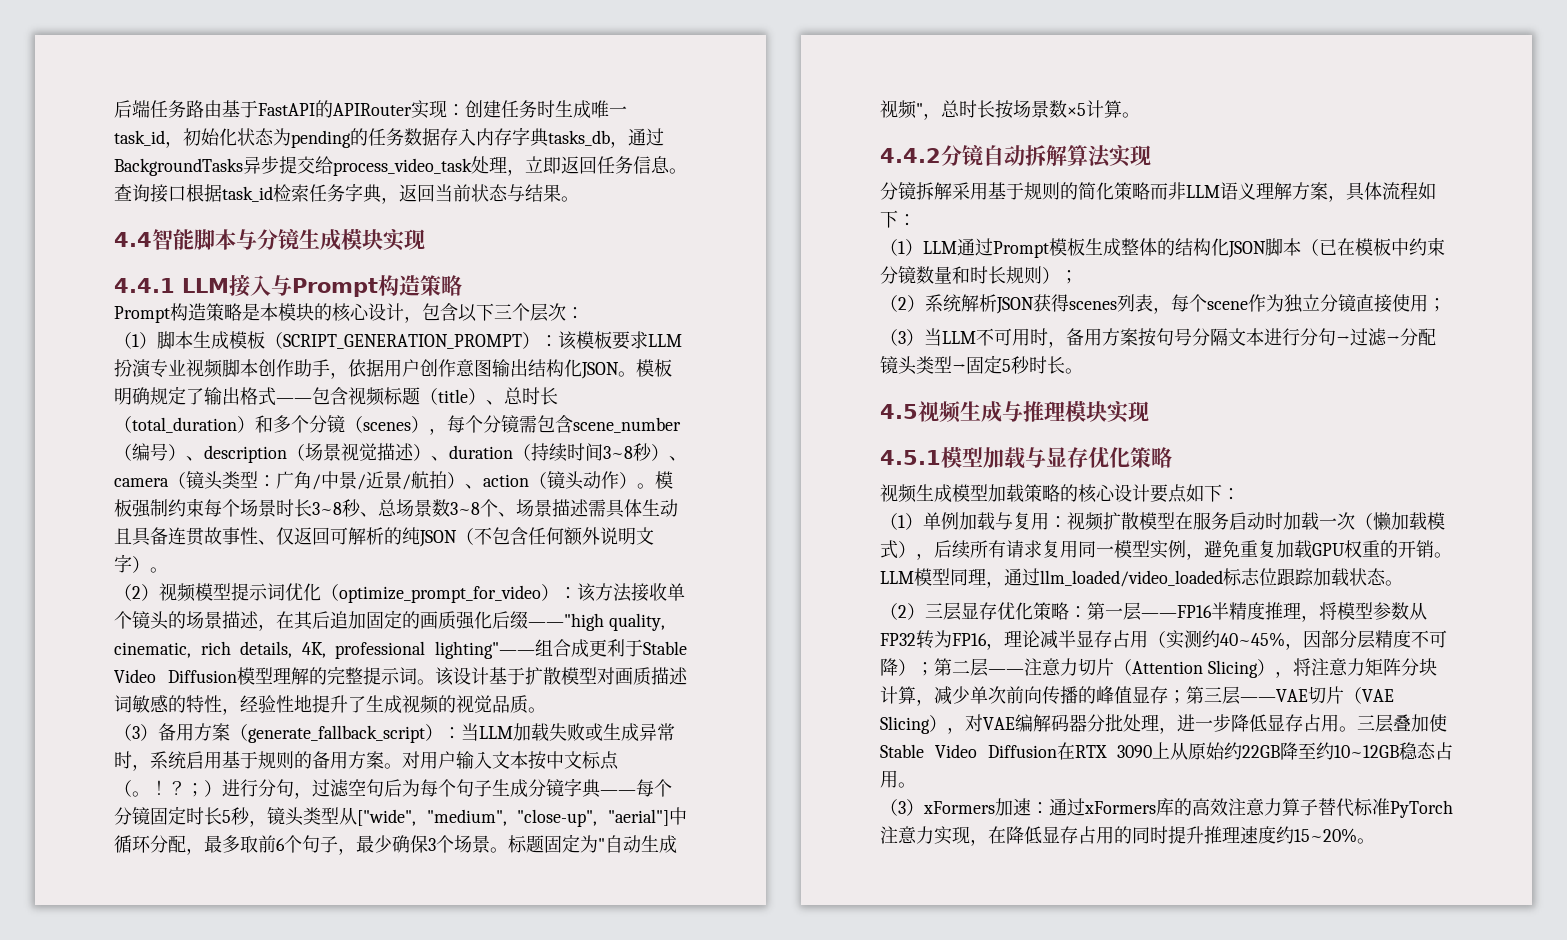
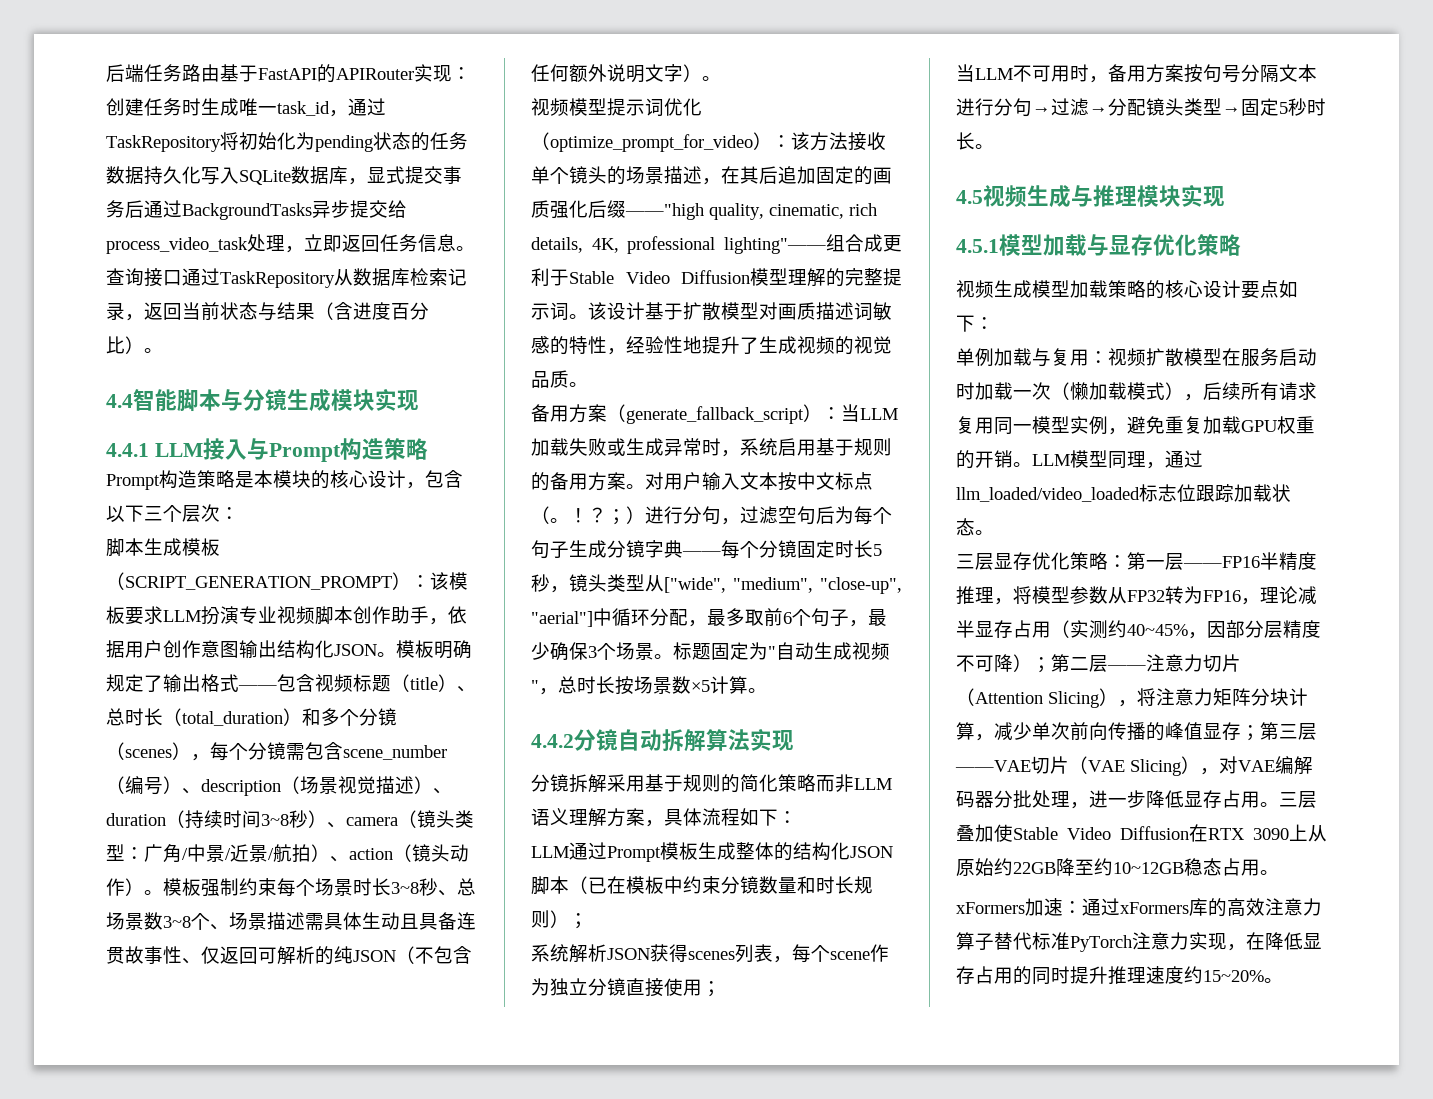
[183,127,628,148] 初始化状态为pending的任务数据存入内存字典tasks_db， -> [348,98,386,116] [106,132,468,152] [106,166,462,185] [106,200,144,218] 通过TaskRepository将初始化为pending状态的任务数据持久化写入SQLite数据库，显式提交事务后
[186,183,382,203] 根据task_id检索任务字典 -> [182,268,467,288] [106,302,125,320] 通过TaskRepository从数据库检索记录
(561, 193) none -> [315,302,429,320] [106,336,144,354] （含进度百分比）
[114,332,157,349] （1） -> (239, 513) none
[114,584,159,601] （2） -> (721, 78) none
[114,724,158,741] （3） -> (588, 384) none
[880,239,923,256] （1） -> (797, 817) none
[880,295,925,312] （2） -> (588, 921) none
[880,329,924,346] （3） -> (721, 989) none
[880,513,923,530] （1） -> (994, 323) none
[880,603,925,620] （2） -> (994, 532) none
[880,799,924,816] （3） -> (1279, 872) none

